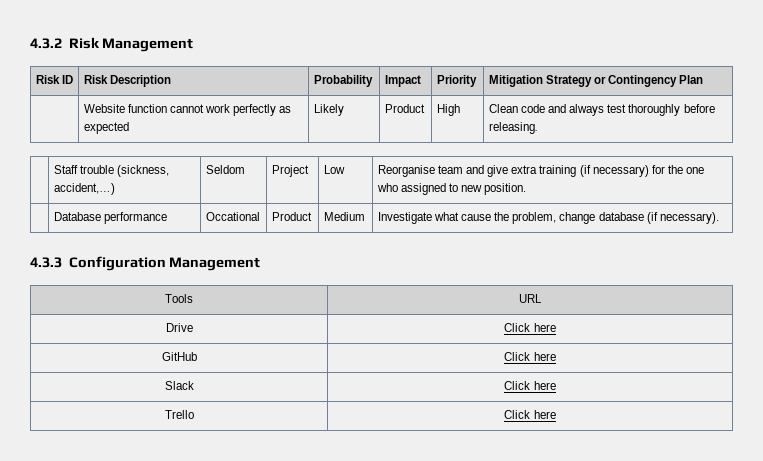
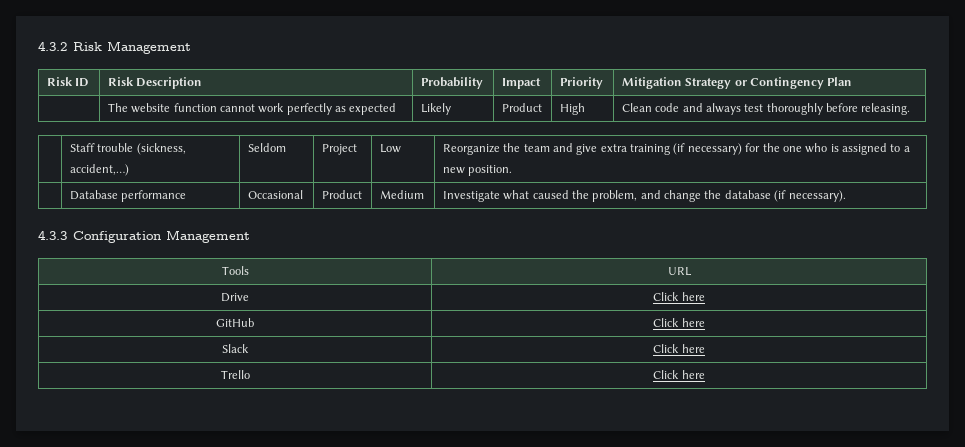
[83,104,125,113] Website -> [107,103,171,113] The website
[377,165,435,177] Reorganise -> [442,143,521,155] Reorganize the
(398, 187) none -> [830,144,839,152] is
(459, 187) none -> [903,146,910,152] a
[205,212,260,221] Occational -> [247,190,303,199] Occasional
[461,214,492,221] cause -> [532,190,569,199] caused
[559,212,596,224] change -> [640,190,722,202] and change the

